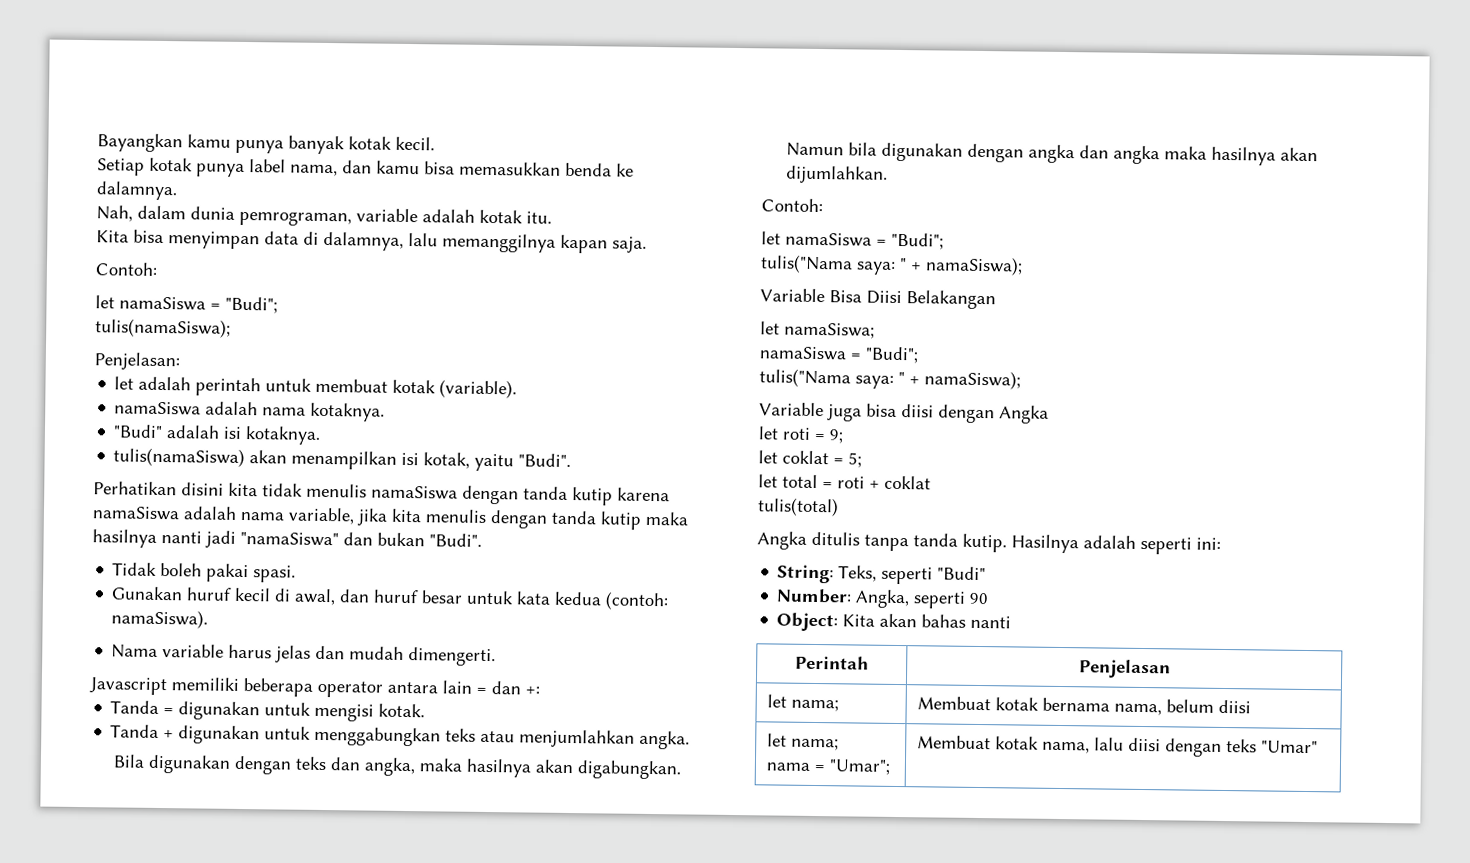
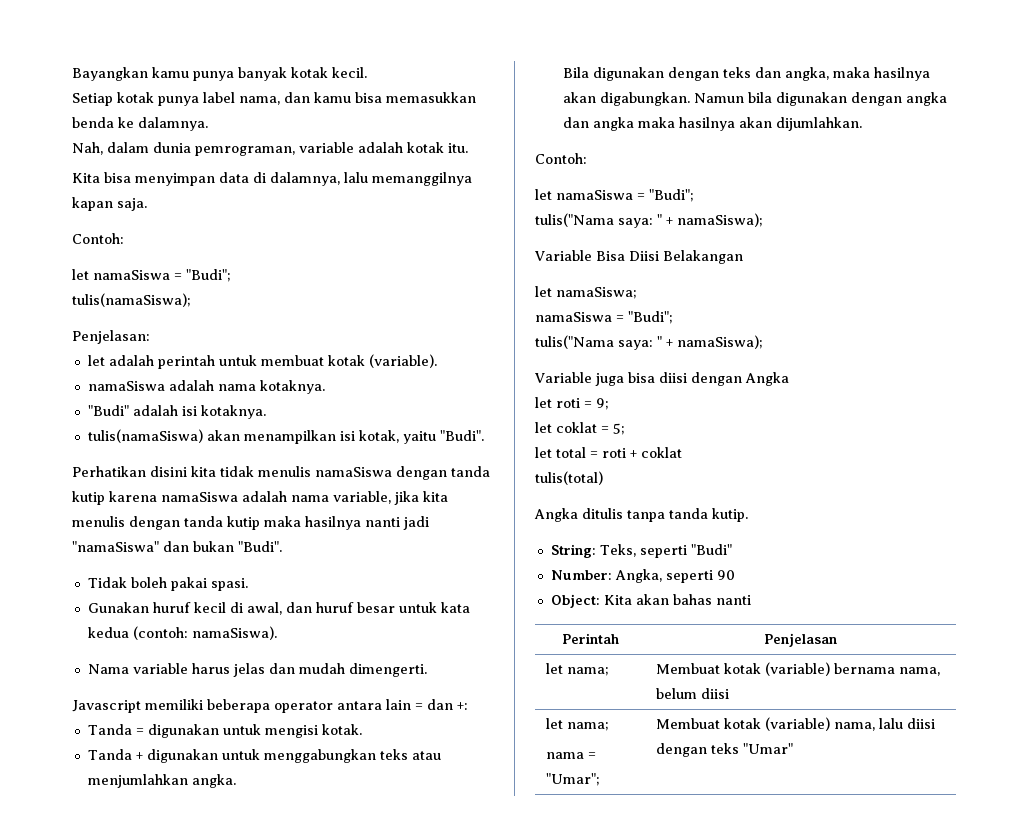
[1011,534,1221,555] Hasilnya adalah seperti ini: -> (748, 515) none
(1039, 704) none -> [765,662,831,676] (variable)
(1039, 743) none -> [765,717,831,731] (variable)

